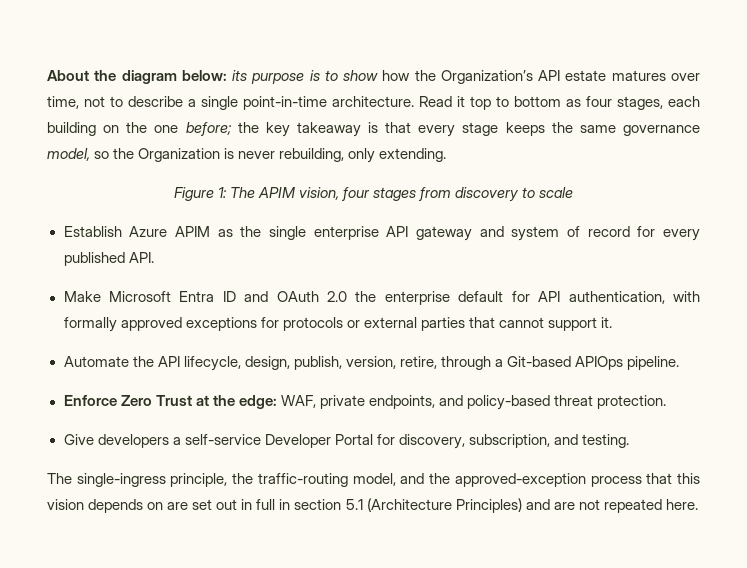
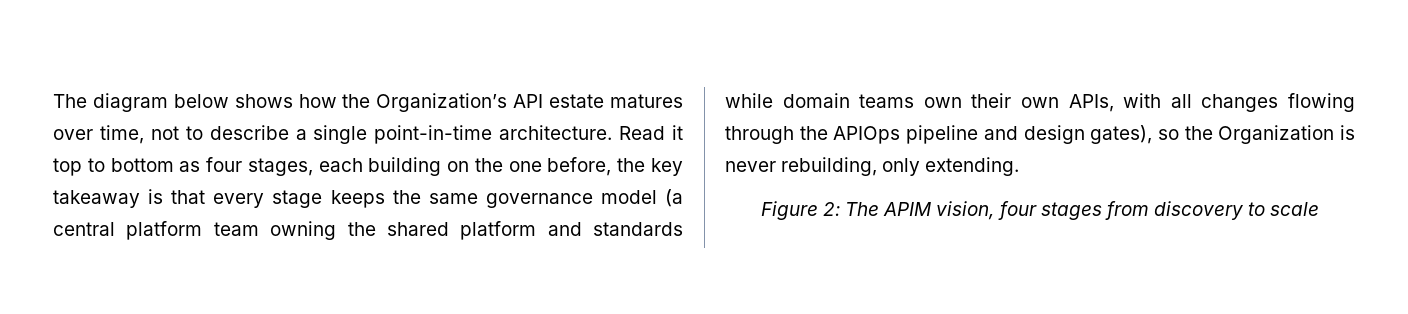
[47,70,379,84] About the diagram below: its purpose is to show -> [53,93,293,112] The diagram below shows
[185,122,232,136] before; -> [547,157,612,176] before,
[47,148,90,161] model, -> [600,189,684,207] [53,221,683,240] [725,93,1355,112] [725,125,1153,144] model (a central platform team owning the shared platform and standards while domain teams own their own APIs, with all changes flowing through the APIOps pipeline and design gates),
[217,187,227,198] 1: -> [822,202,840,216] 2:
[63,226,701,241] [63,252,154,266] [63,291,700,305] [63,317,613,332] [63,356,680,371] [63,395,667,410] [63,434,629,449] [47,473,701,487] [47,498,698,513] // Establish Azure APIM as the single enterprise API gateway and system of record for every published API. // Make Microsoft Entra ID and OAuth 2.0 the enterprise default for API authentication, with formally approved exceptions for protocols or external parties that cannot support it. // Automate the API lifecycle, design, publish, version, retire, through a Git-based APIOps pipeline. // Enforce Zero Trust at the edge: WAF, private endpoints, and policy-based threat protection. // Give developers a self-service Developer Portal for discovery, subscription, and testing. // The single-ingress principle, the traffic-routing model, and the approved-exception process that this vision depends on are set out in full in section 5.1 (Architecture Principles) and are not repeated here. -> (1320, 209) none

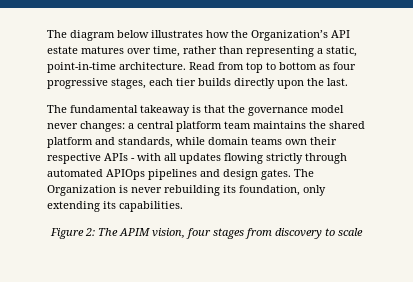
[234,94,293,108] shows -> [151,30,203,38] illustrates
[150,125,368,144] not to describe a single -> [183,46,357,57] rather than representing a static,
[672,125,683,140] it -> [218,62,244,70] from
(243, 164) none -> [47,78,108,89] progressive
[368,157,683,176] [53,189,684,208] building on the one before, the key takeaway is that every stage keeps the same governance model (a -> [176,78,348,89] [47,105,344,116] [47,121,134,132] tier builds directly upon the last. // The fundamental takeaway is that the governance model never changes: a
[270,221,337,240] owning -> [253,121,306,129] maintains
[593,222,683,236] standards -> [118,137,173,148] standards,
[1021,93,1355,112] [725,125,1355,144] [725,157,1020,176] own APIs, with all changes flowing through the APIOps pipeline and design gates), so the Organization is never rebuilding, only extending. -> [47,153,347,164] [47,169,314,180] [47,185,326,196] [47,201,183,212] respective APIs - with all updates flowing strictly through automated APIOps pipelines and design gates. The Organization is never rebuilding its foundation, only extending its capabilities.

